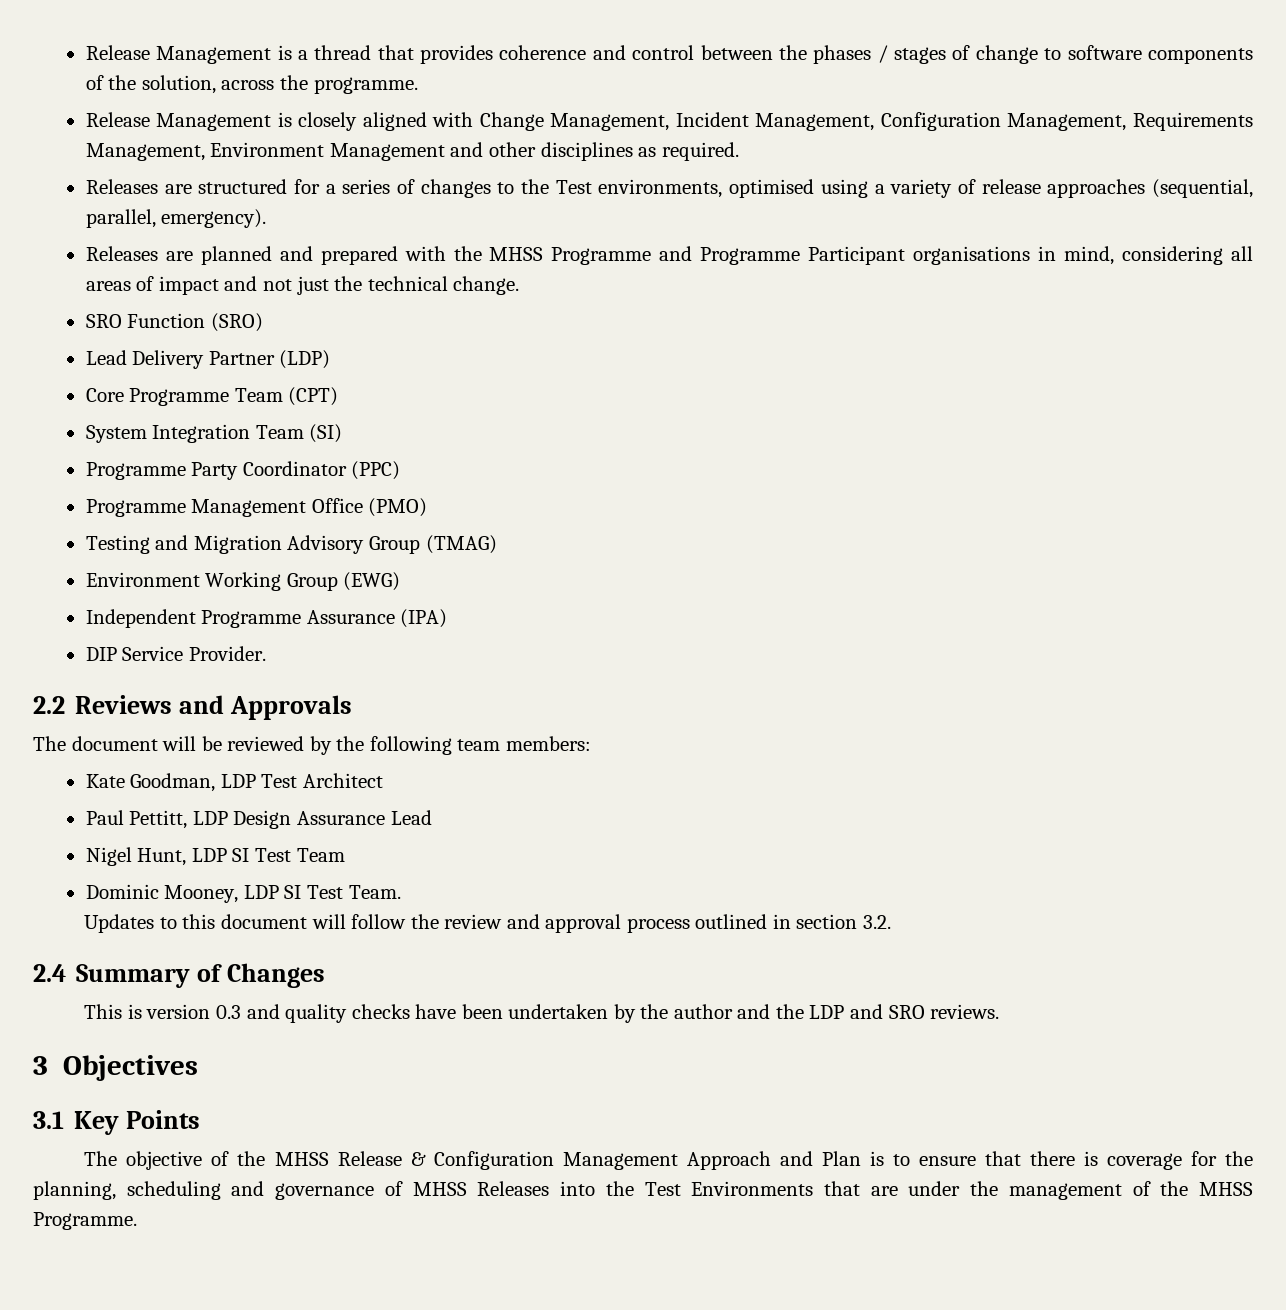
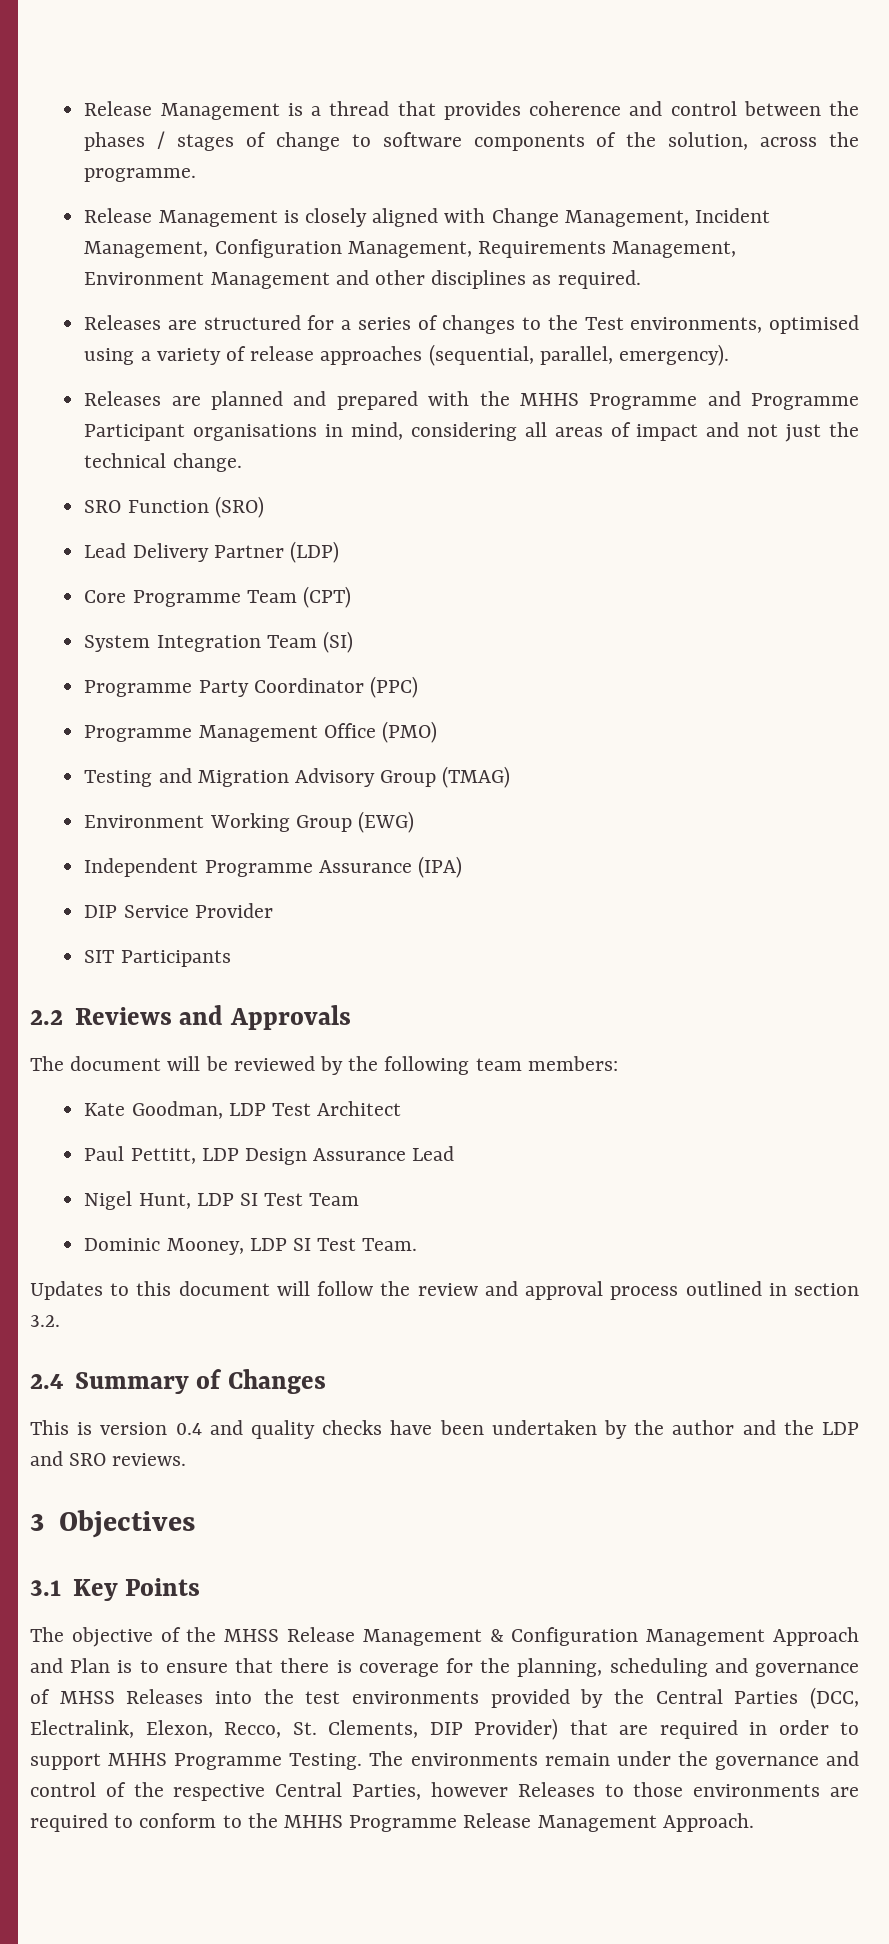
[489,247,544,261] MHSS -> [519,393,579,406] MHHS
[188,646,266,661] Provider. -> [194,903,273,918] [84,950,231,967] Provider // SIT Participants
[216,1005,242,1019] 0.3 -> [175,1423,202,1435] 0.4
(402, 1158) none -> [362,1629,482,1646] Management
[644,1181,1253,1200] [33,1212,137,1230] Test Environments that are under the management of the MHSS Programme. -> [305,1687,859,1709] [30,1718,859,1740] [30,1751,860,1770] [30,1782,859,1801] [30,1813,754,1832] test environments provided by the Central Parties (DCC, Electralink, Elexon, Recco, St. Clements, DIP Provider) that are required in order to support MHHS Programme Testing. The environments remain under the governance and control of the respective Central Parties, however Releases to those environments are required to conform to the MHHS Programme Release Management Approach.

